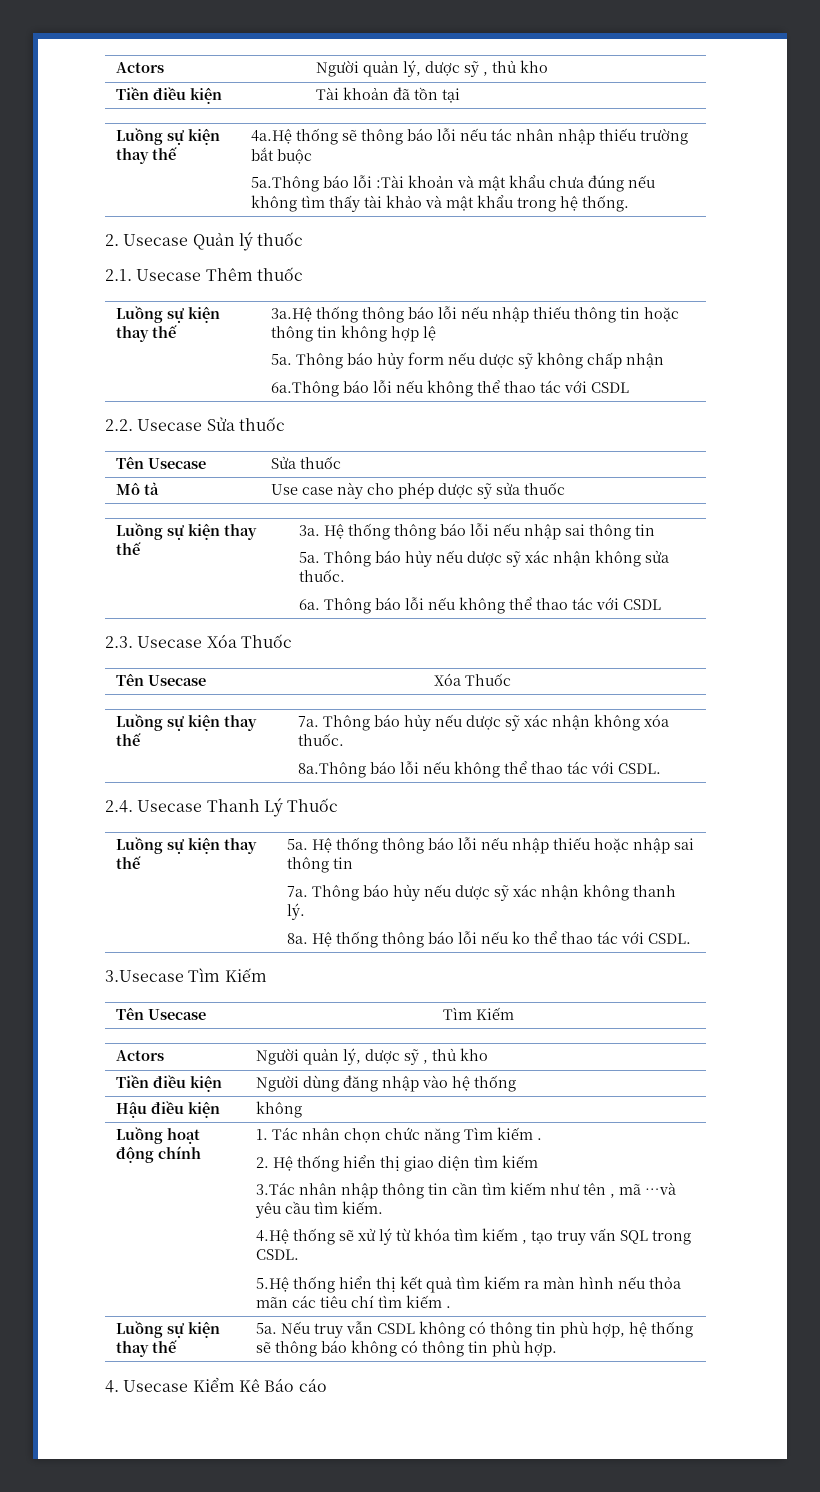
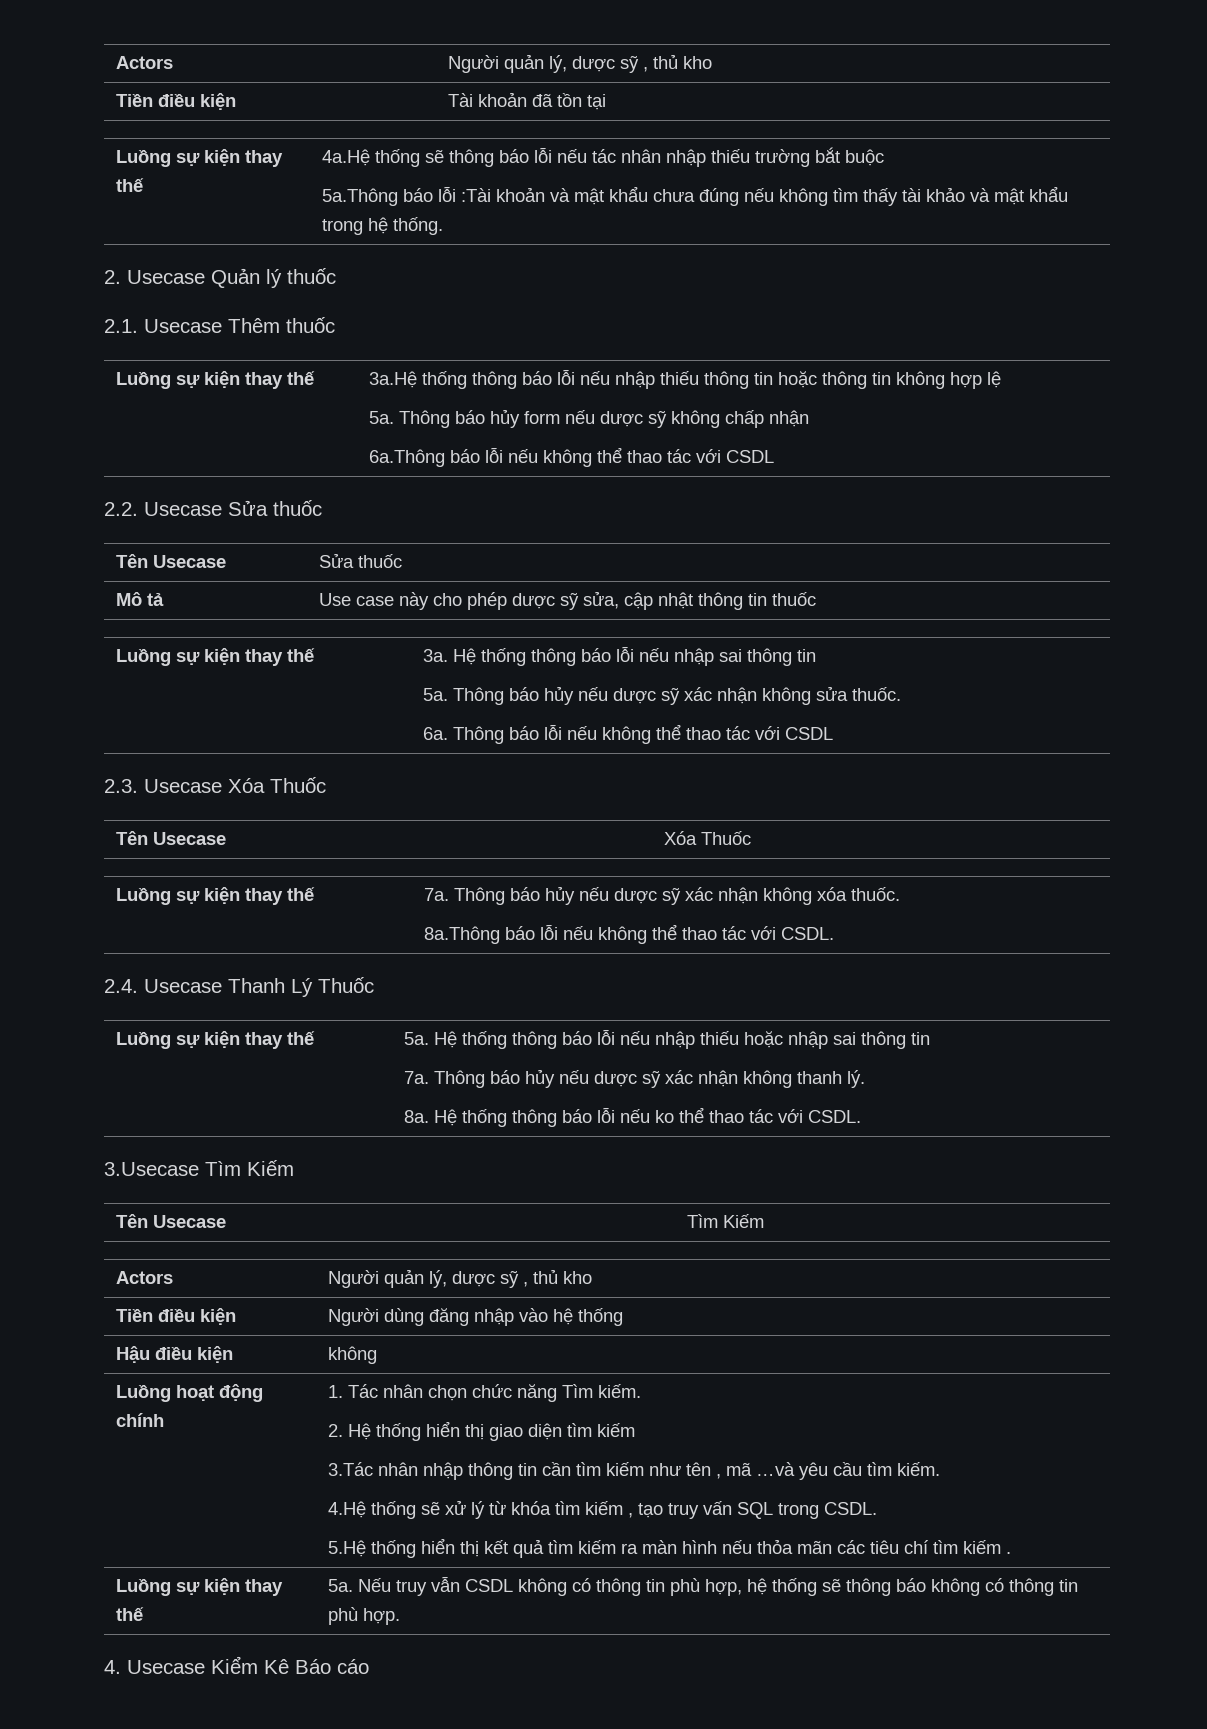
[496,482,521,495] sửa -> [583,591,768,610] sửa, cập nhật thông tin
[497,1127,543,1140] kiếm . -> [598,1384,642,1398] kiếm.

